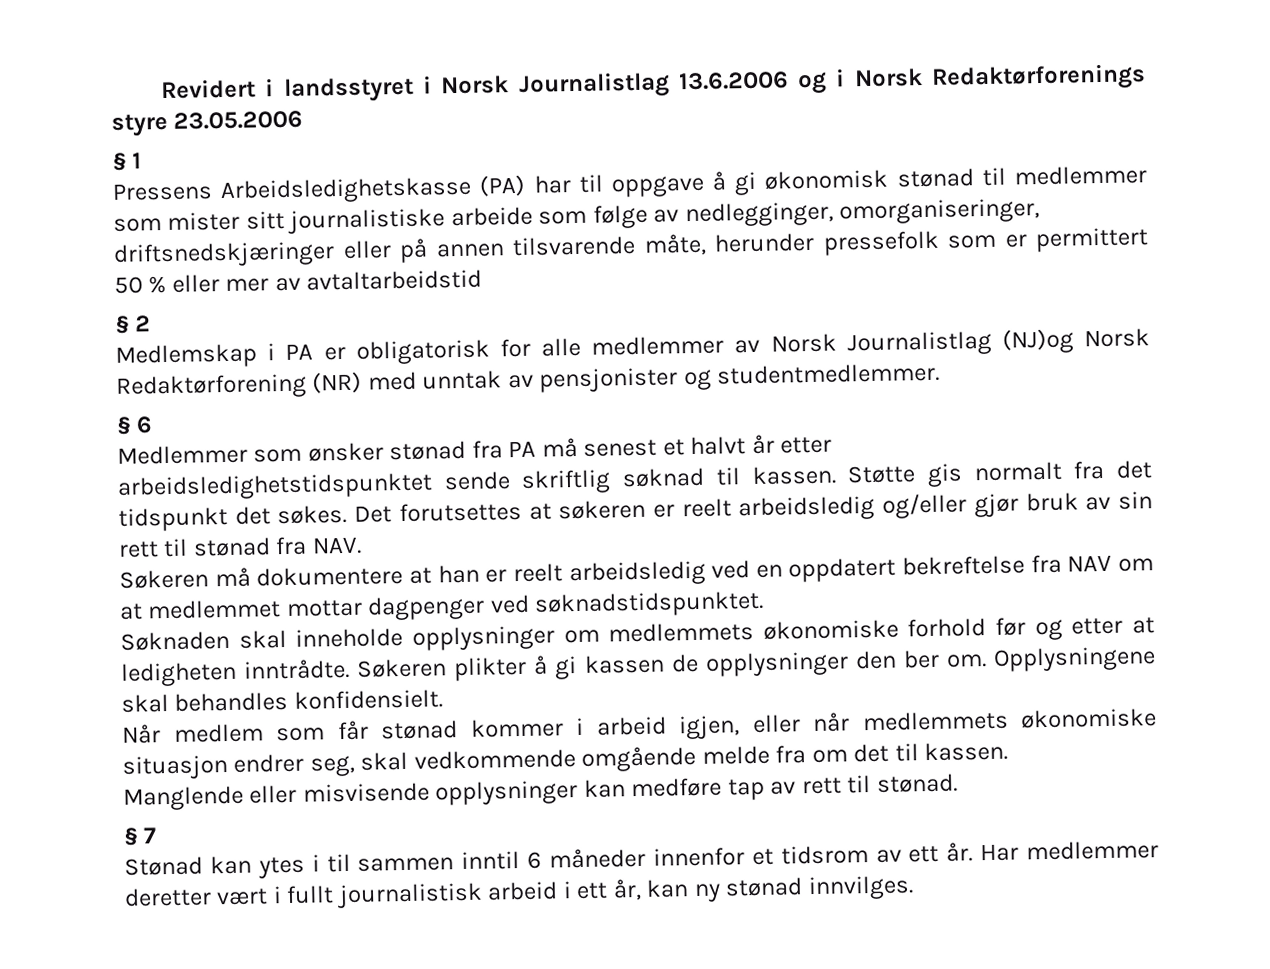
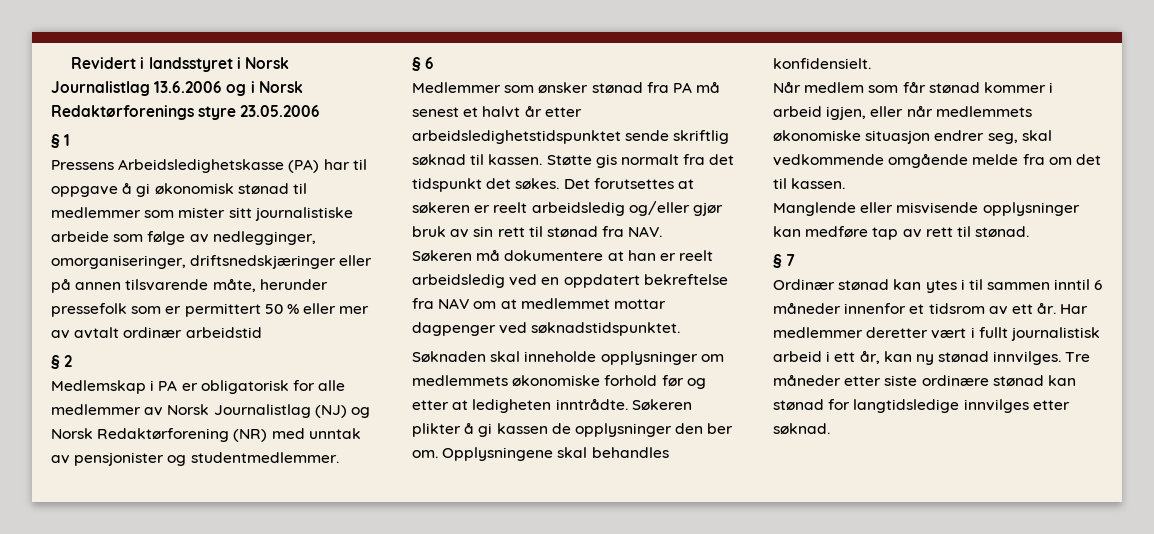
[306,269,483,291] avtaltarbeidstid -> [74,327,262,339] avtalt ordinær arbeidstid
[1001,328,1074,354] (NJ)og -> [314,405,370,418] (NJ) og
[124,856,203,876] Stønad -> [773,279,890,290] Ordinær stønad
(914, 888) none -> [1065,352,1091,362] [773,374,1076,386] [773,399,1070,413] [773,423,830,434] Tre måneder etter siste ordinære stønad kan stønad for langtidsledige innvilges etter søknad.

